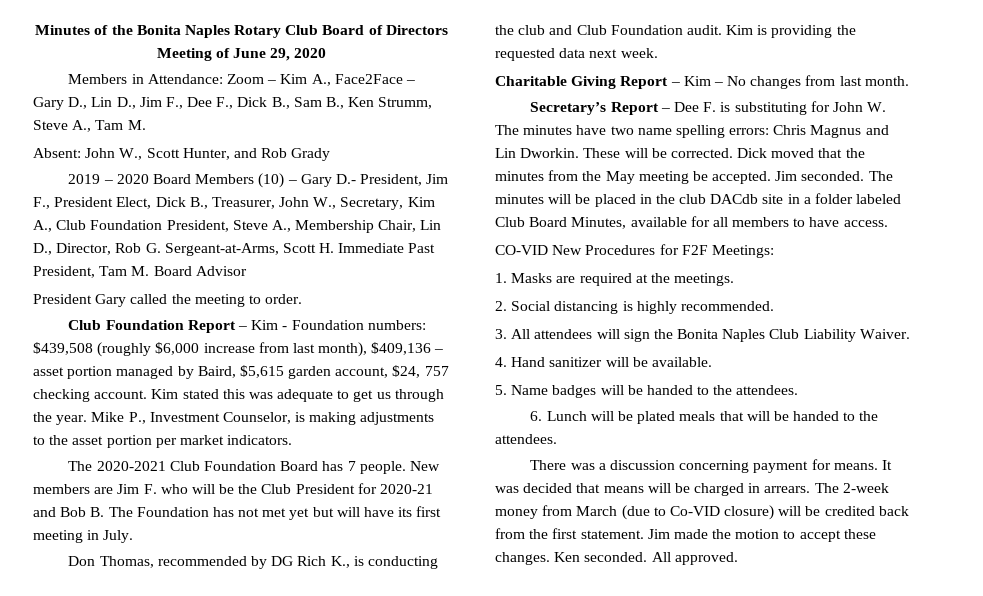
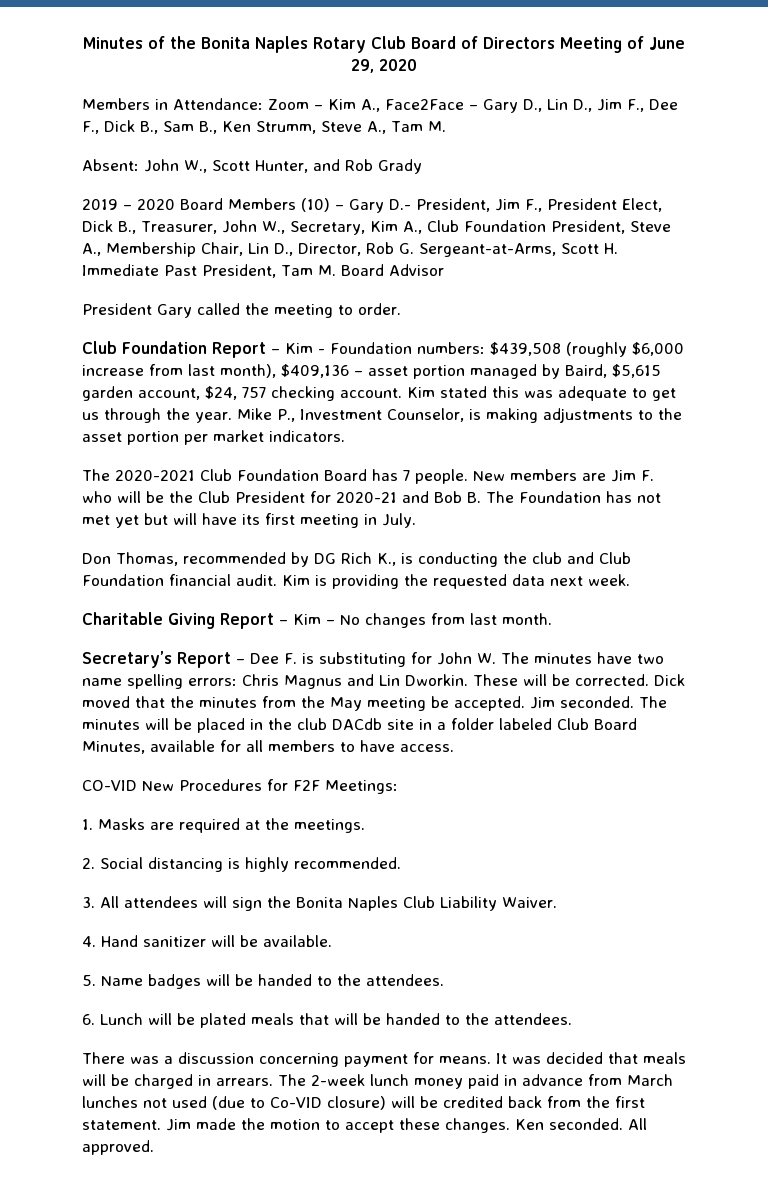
(683, 30) none -> [169,574,231,586] financial
[603,486,644,493] means -> [643,1052,686,1064] meals
[495,505,618,519] money from March -> [370,1074,673,1089] [82,1096,207,1108] lunch money paid in advance from March lunches not used

